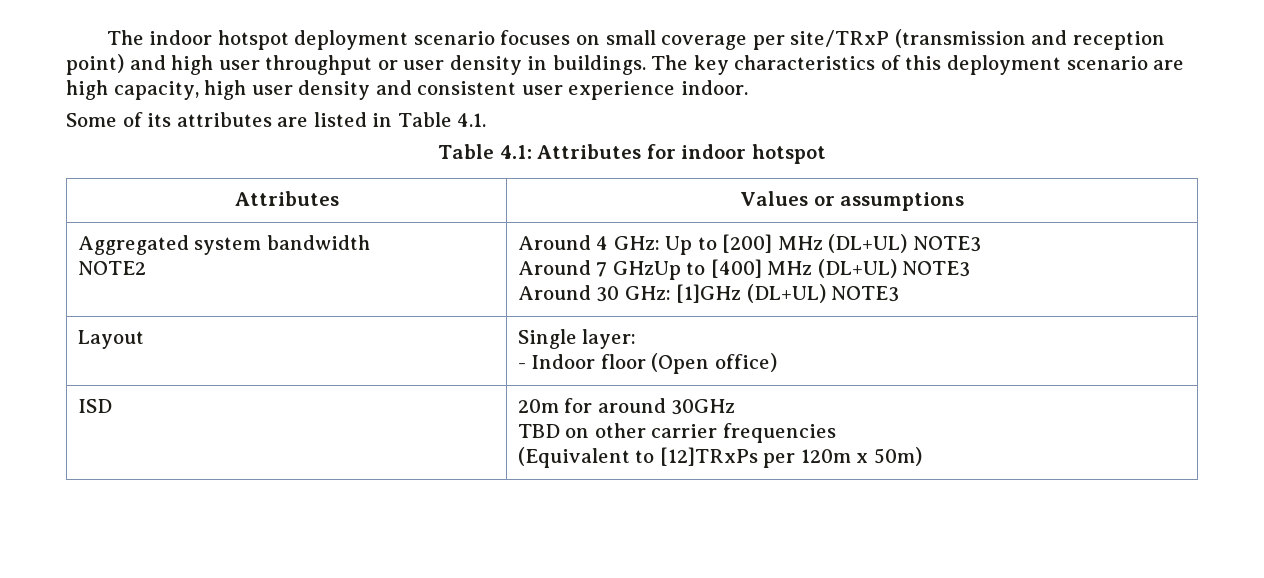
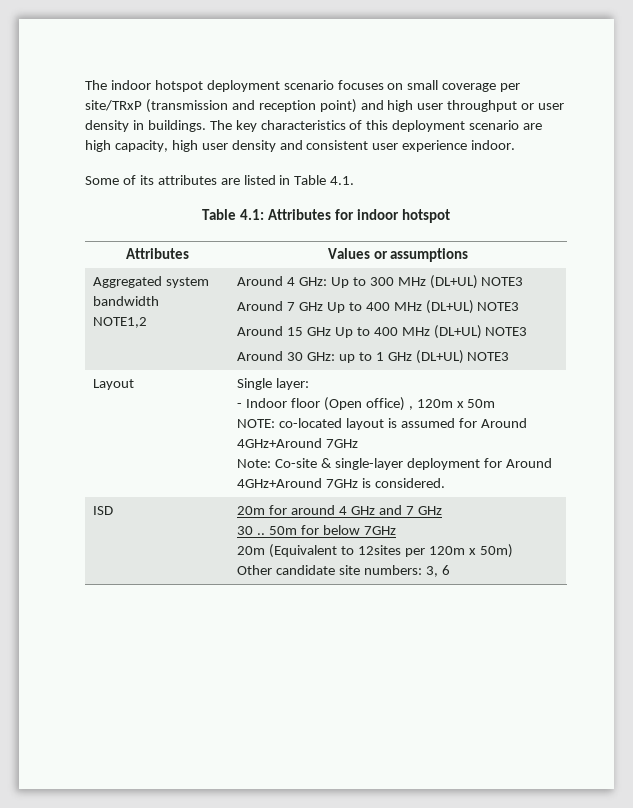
[77,261,146,275] NOTE2 -> [93,317,148,328] NOTE1,2
[722,234,773,253] [200] -> [369,277,394,286] 300
[612,259,762,280] GHzUp to [400] -> [298,300,520,314] [237,326,398,338] GHz Up to 400 MHz (DL+UL) NOTE3 // Around 15 GHz Up to 400
[676,284,742,303] [1]GHz -> [338,352,412,363] up to 1 GHz
[77,399,112,413] [517,398,736,415] [517,423,836,443] // ISD | 20m for around 30GHz // TBD on other carrier frequencies // -> [408,399,496,410] [237,418,527,430] [237,438,359,448] [237,458,552,470] [237,478,445,488] [93,506,114,515] [237,505,442,515] [237,525,396,535] [237,546,266,555] , 120m x 50m // NOTE: co-located layout is assumed for Around 4GHz+Around 7GHz // Note: Co-site & single-layer deployment for Around 4GHz+Around 7GHz is considered. // ISD | 20m for around 4 GHz and 7 GHz // 30 .. 50m for below 7GHz // 20m
[659,447,758,466] [12]TRxPs -> [357,545,401,555] 12sites
(922, 456) none -> [237,565,450,577] // Other candidate site numbers: 3, 6

